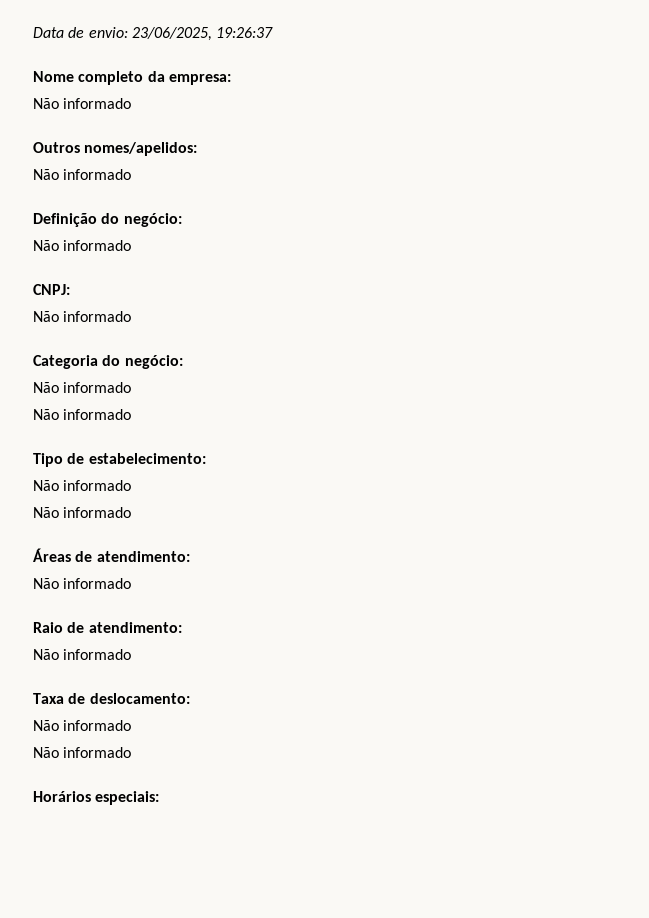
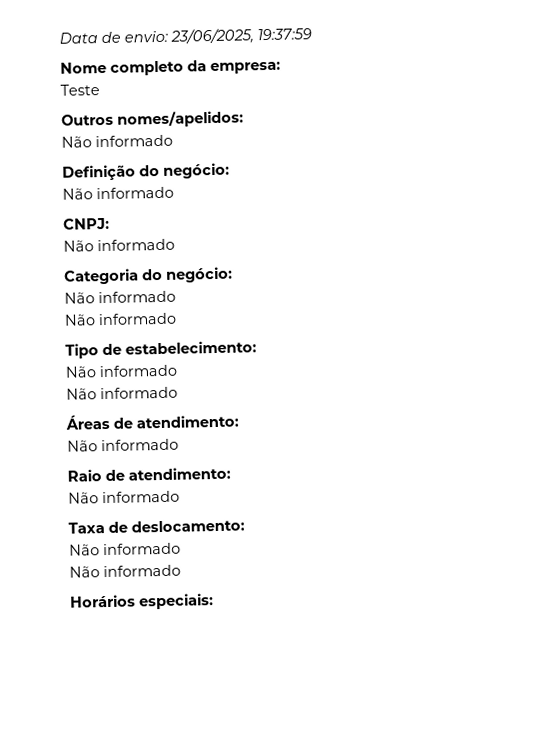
[216,27,274,38] 19:26:37 -> [257,28,312,41] 19:37:59
[33,98,132,109] Não informado -> [60,84,100,96] Teste

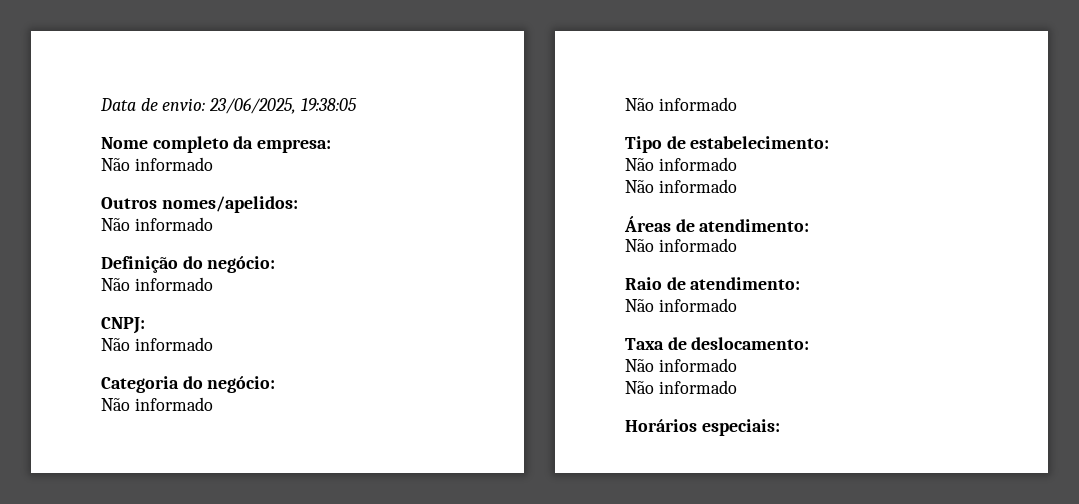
[257,28,312,41] 19:37:59 -> [300,98,357,111] 19:38:05
[60,84,100,96] Teste -> [101,157,213,171] Não informado

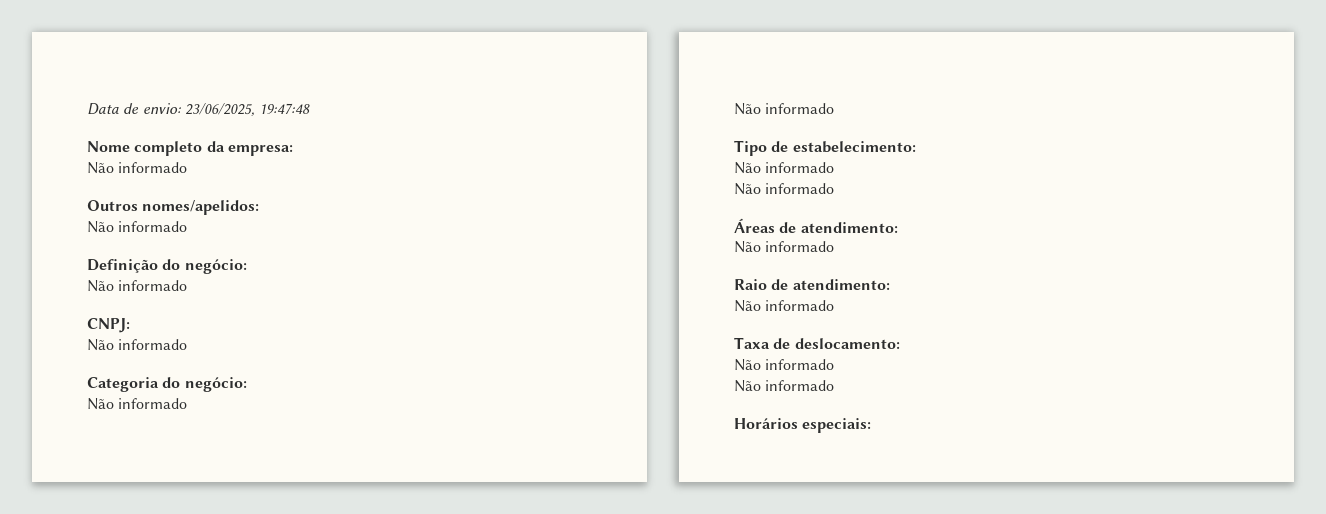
[300,98,357,111] 19:38:05 -> [259,103,311,114] 19:47:48

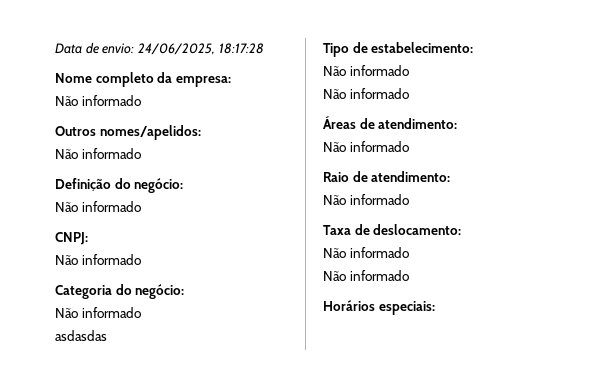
[184,103,311,116] 23/06/2025, 19:47:48 -> [137,43,264,55] 24/06/2025, 18:17:28
[734,103,835,115] Não informado -> [55,330,107,341] asdasdas

